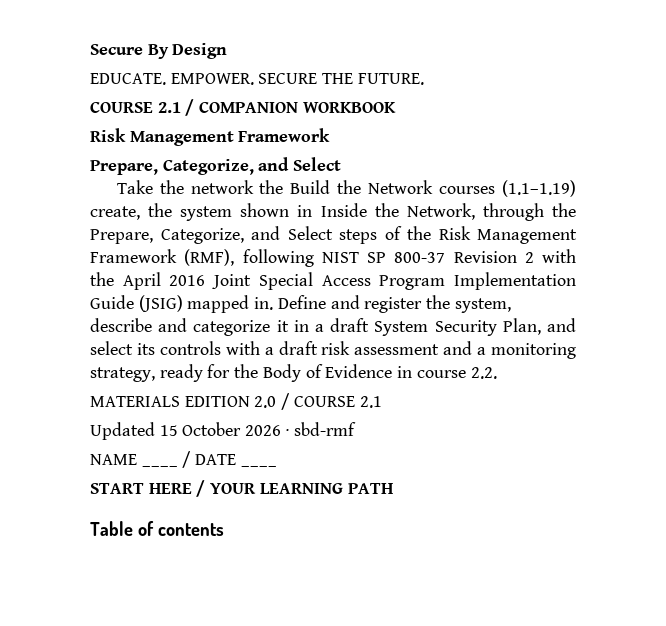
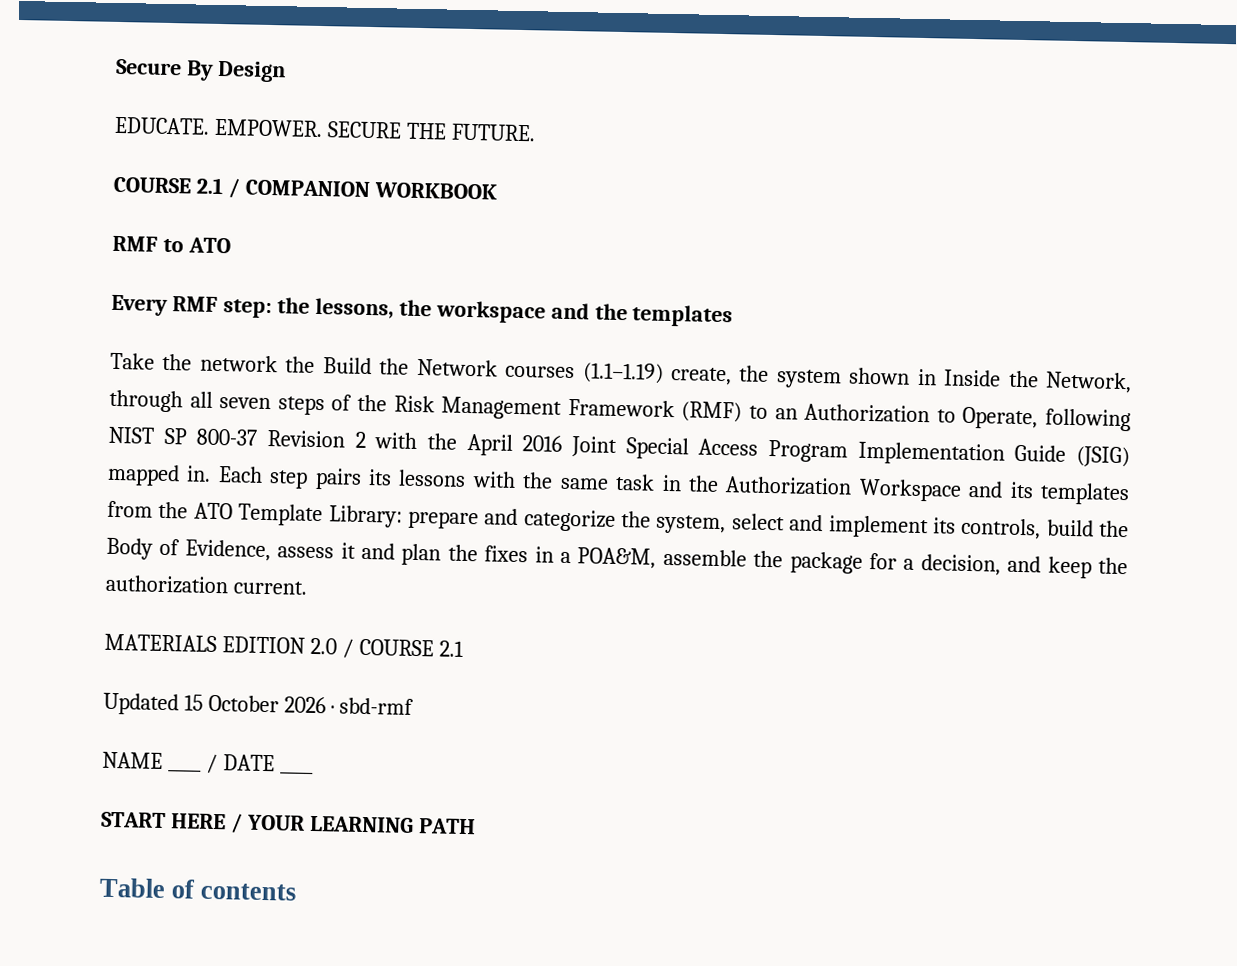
[90,128,331,146] [90,157,342,175] Risk Management Framework // Prepare, Categorize, and Select -> [112,235,231,254] [111,294,734,328] RMF to ATO // Every RMF step: the lessons, the workspace and the templates
[551,203,576,217] [90,226,333,244] the Prepare, Categorize, and Select -> [189,391,272,410] all seven
[184,249,235,266] (RMF), -> [681,401,1039,430] (RMF) to an Authorization to Operate,
[277,295,511,313] [90,318,576,336] [90,341,576,359] [90,364,497,382] Define and register the system, describe and categorize it in a draft System Security Plan, and select its controls with a draft risk assessment and a monitoring strategy, ready for the Body of Evidence in course 2.2. -> [217,466,1130,506] [107,500,1129,540] [106,537,1128,579] [105,574,307,595] Each step pairs its lessons with the same task in the Authorization Workspace and its templates from the ATO Template Library: prepare and categorize the system, select and implement its controls, build the Body of Evidence, assess it and plan the fixes in a POA&M, assemble the package for a decision, and keep the authorization current.

